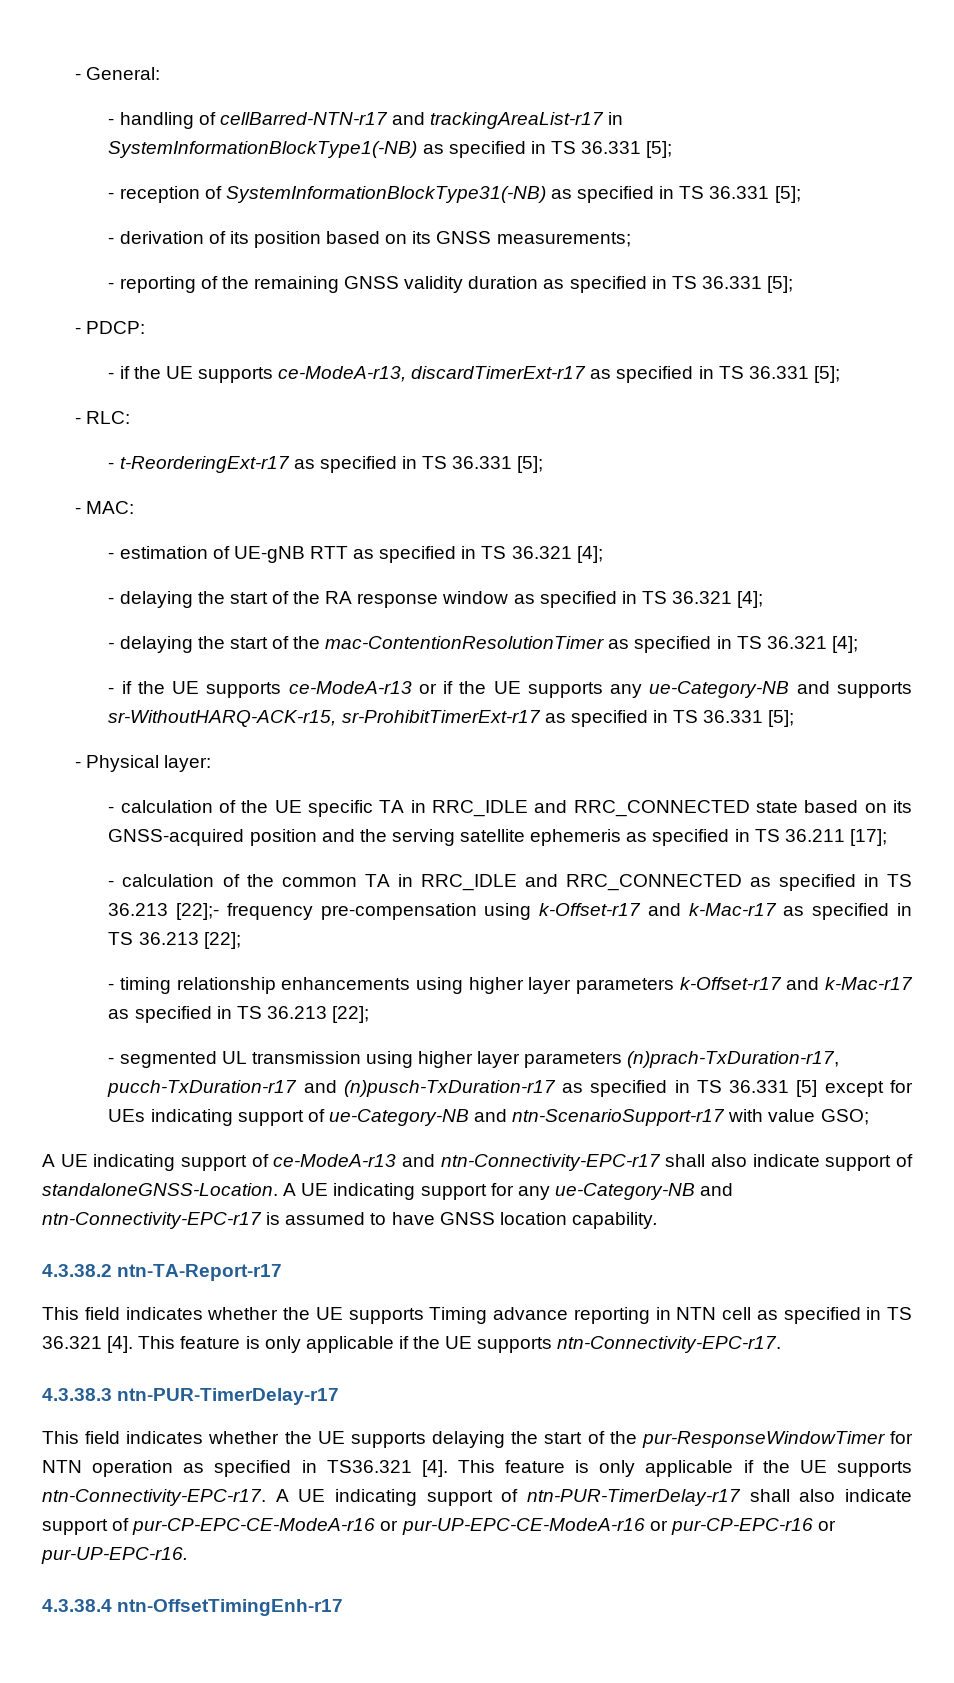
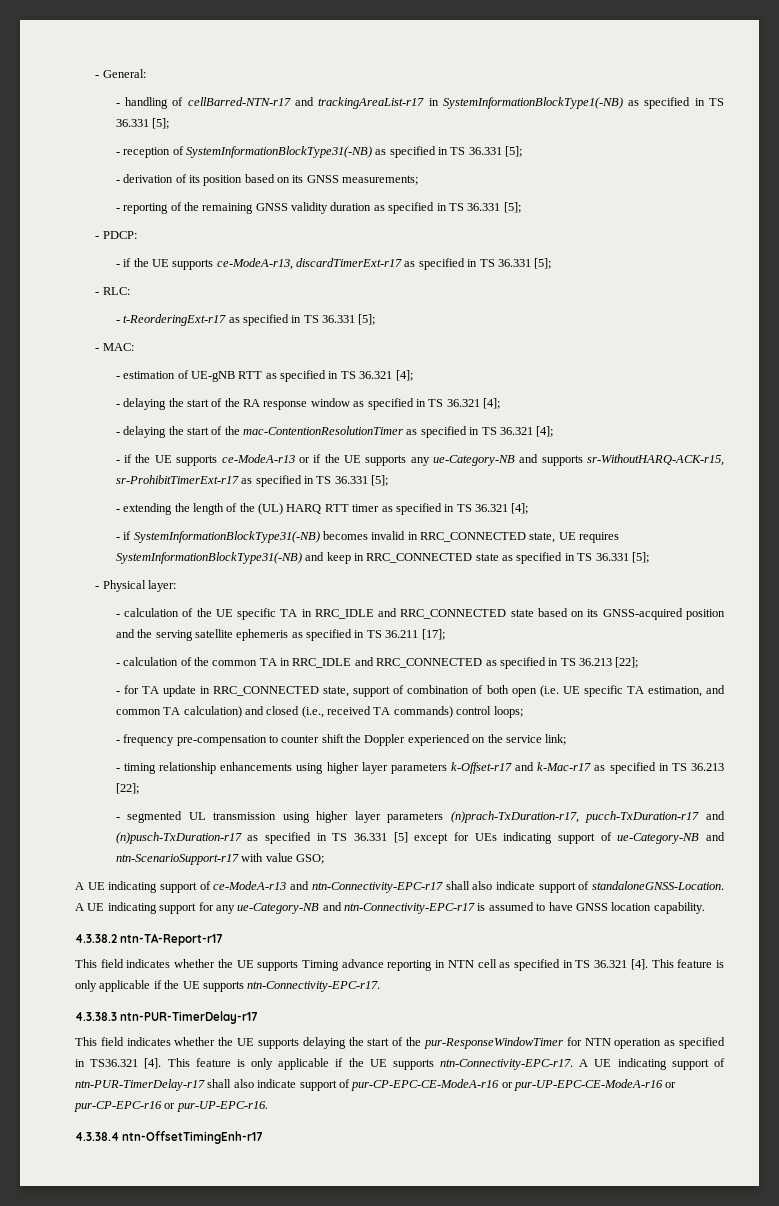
(795, 718) none -> [115,503,529,515] [115,531,620,543] [115,552,649,564] // - extending the length of the (UL) HARQ RTT timer as specified in TS 36.321 [4]; // - if SystemInformationBlockType31(-NB) becomes invalid in RRC_CONNECTED state, UE requires SystemInformationBlockType31(-NB) and keep in RRC_CONNECTED state as specified in TS 36.331 [5];
[176,903,912,920] [108,932,241,949] [22];- frequency pre-compensation using k-Offset-r17 and k-Mac-r17 as specified in TS 36.213 [22]; -> [615,657,639,668] [115,685,725,697] [115,706,523,718] [115,734,567,746] [22]; // - for TA update in RRC_CONNECTED state, support of combination of both open (i.e. UE specific TA estimation, and common TA calculation) and closed (i.e., received TA commands) control loops; // - frequency pre-compensation to counter shift the Doppler experienced on the service link;

